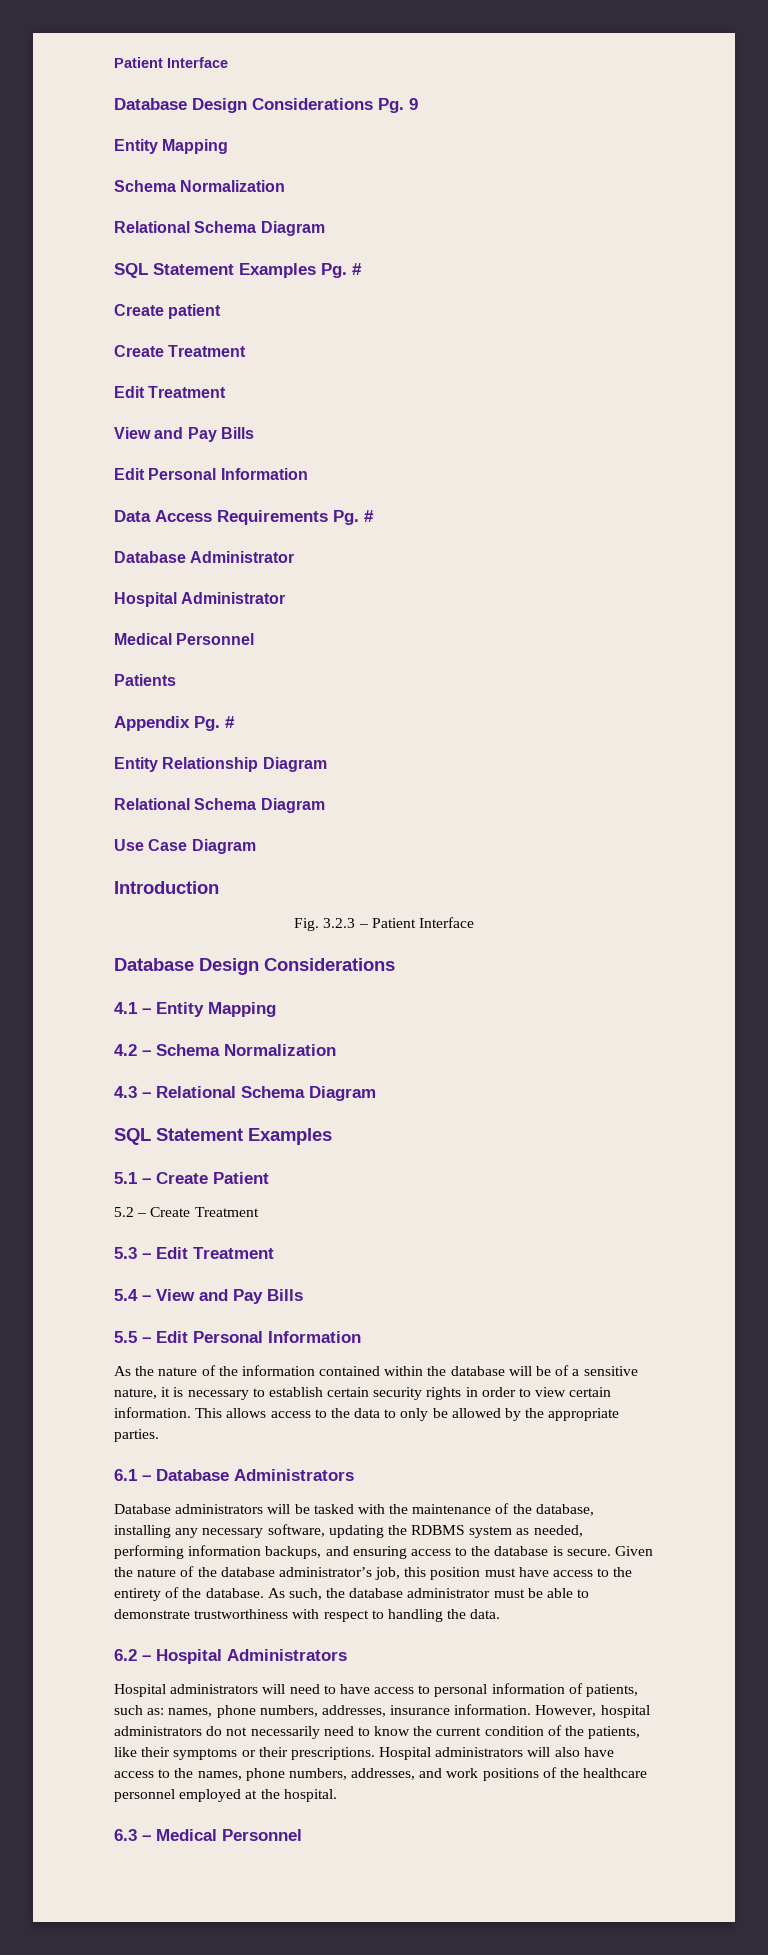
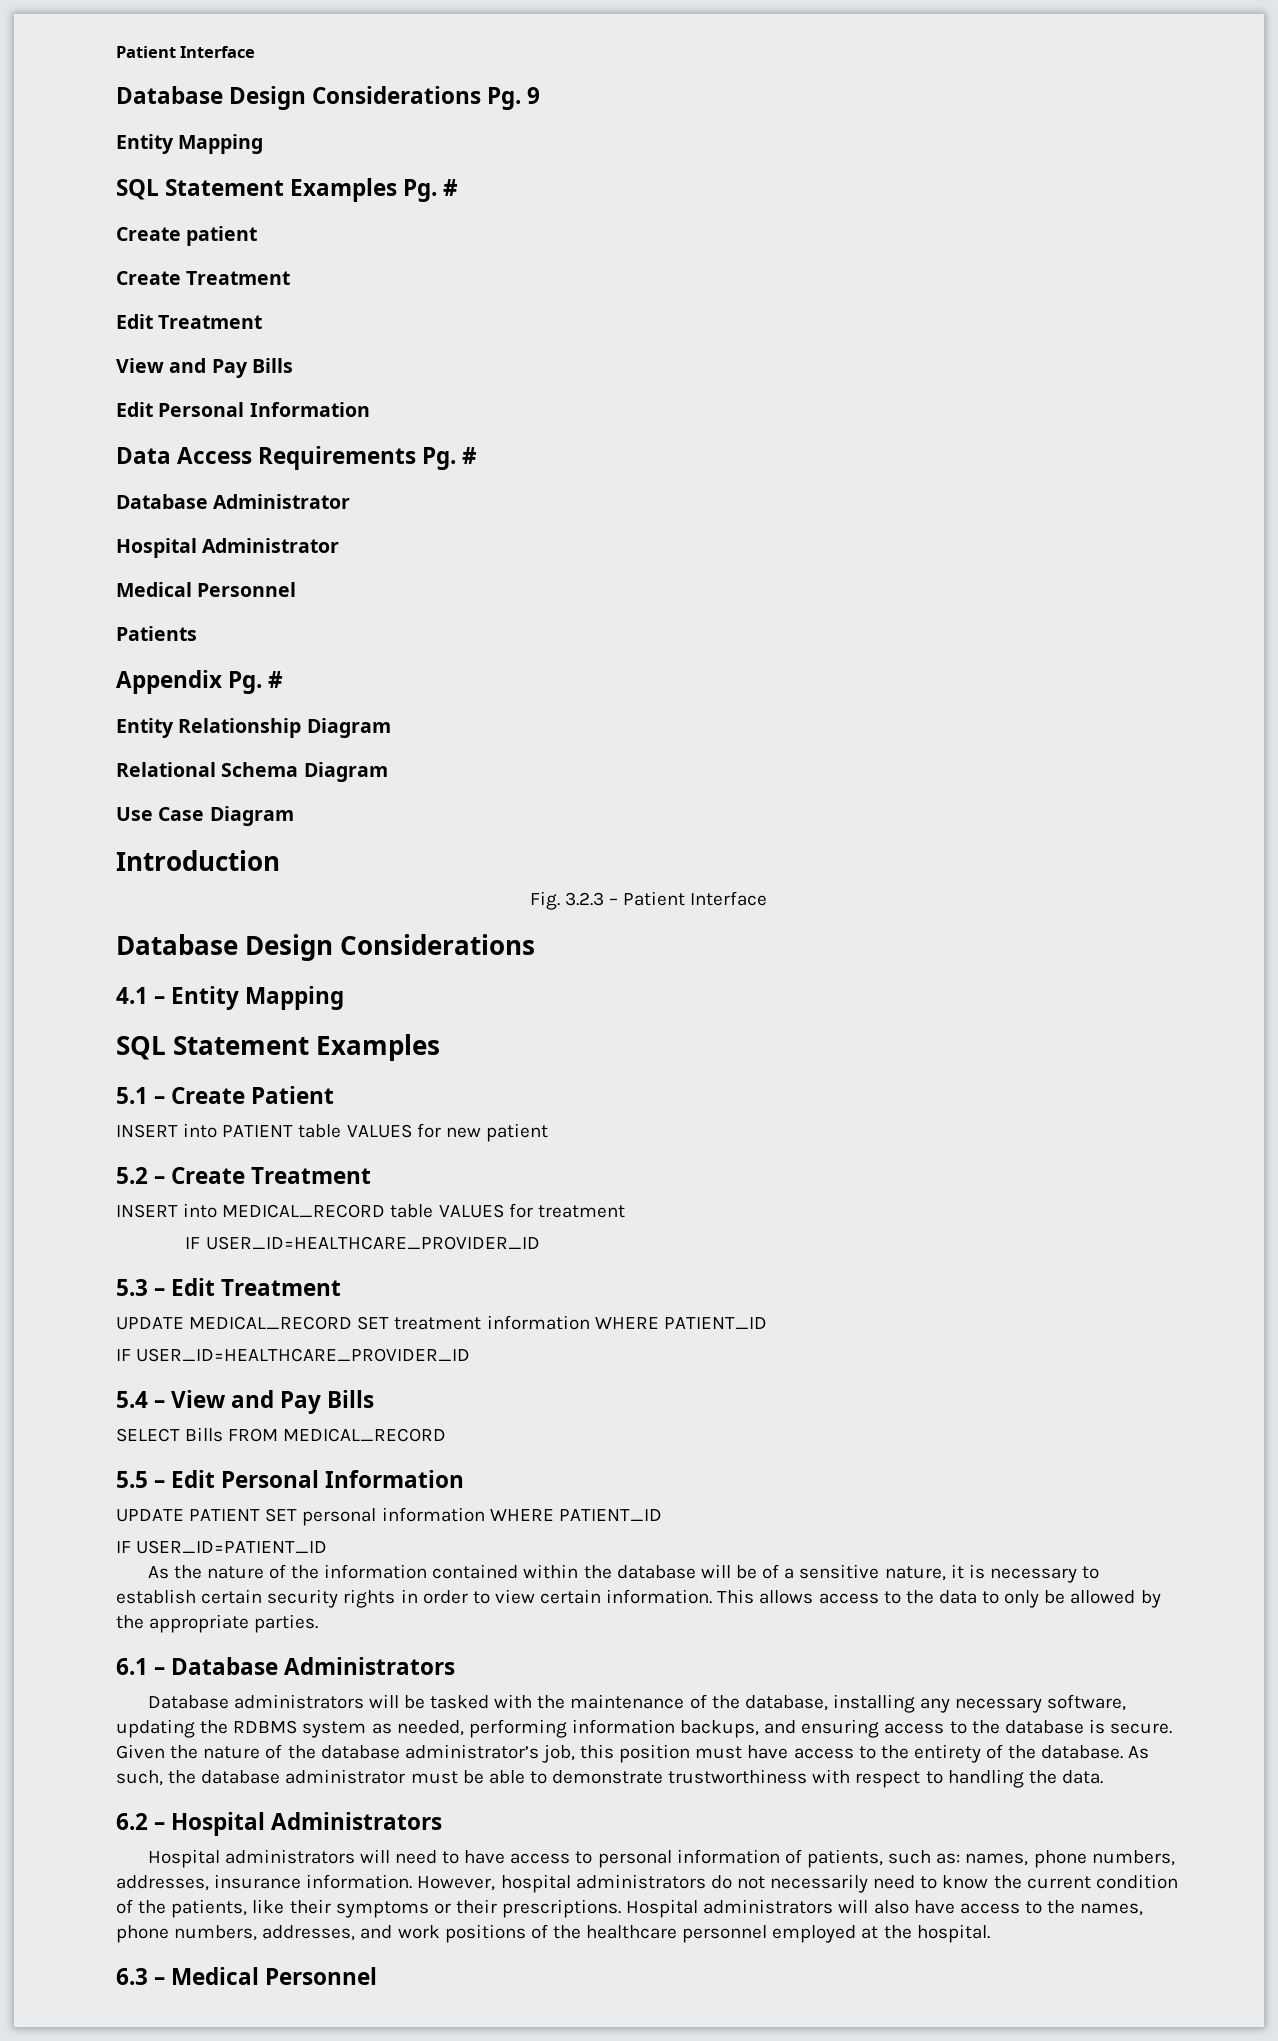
[114,180,286,192] [114,221,325,236] // Schema Normalization // Relational Schema Diagram -> (264, 144) none
[114,1044,336,1056] [114,1086,376,1101] // 4.2 – Schema Normalization // 4.3 – Relational Schema Diagram -> (345, 998) none
[114,1207,259,1217] [114,1247,274,1259] 5.2 – Create Treatment // 5.3 – Edit Treatment -> [116,1123,548,1142] [116,1167,372,1184] [116,1203,625,1218] [185,1236,540,1250] [116,1278,342,1296] [116,1315,767,1330] [116,1348,471,1362] INSERT into PATIENT table VALUES for new patient // 5.2 – Create Treatment // INSERT into MEDICAL_RECORD table VALUES for treatment // IF USER_ID=HEALTHCARE_PROVIDER_ID // 5.3 – Edit Treatment // UPDATE MEDICAL_RECORD SET treatment information WHERE PATIENT_ID // IF USER_ID=HEALTHCARE_PROVIDER_ID
(303, 1295) none -> [116,1427,447,1442] // SELECT Bills FROM MEDICAL_RECORD
(361, 1337) none -> [116,1507,662,1526] [116,1540,328,1554] // UPDATE PATIENT SET personal information WHERE PATIENT_ID // IF USER_ID=PATIENT_ID

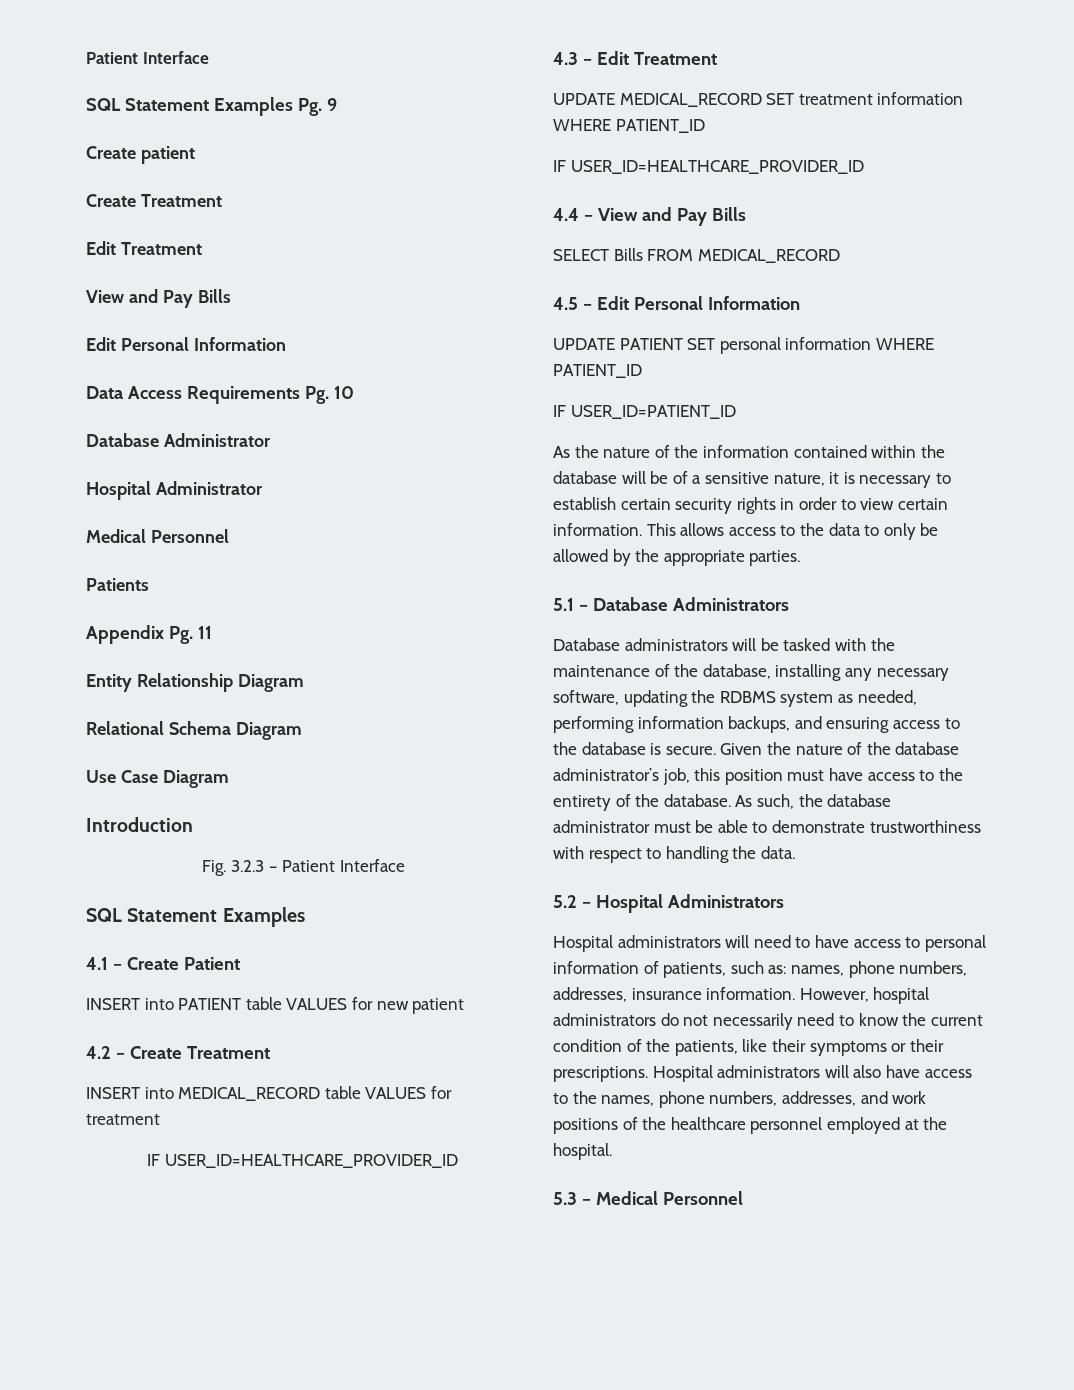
[116,46,256,58] [116,86,541,110] [116,134,264,154] Patient Interface // Database Design Considerations Pg. 9 // Entity Mapping -> [86,51,209,64] Patient Interface
[443,179,459,196] # -> [326,98,337,111] 9
[462,447,478,464] # -> [333,386,354,399] 10
[268,671,284,688] # -> [197,626,212,639] 11
[116,934,536,961] [116,986,345,1010] // Database Design Considerations // 4.1 – Entity Mapping -> (405, 865) none
[116,1087,148,1104] 5.1 -> [86,957,108,970] 4.1
[116,1167,148,1184] 5.2 -> [86,1046,111,1059] 4.2
[116,1279,148,1296] 5.3 -> [553,52,578,65] 4.3
[116,1391,148,1408] 5.4 -> [553,208,579,221] 4.4
[116,1471,148,1488] 5.5 -> [553,297,578,310] 4.5
[116,1658,148,1675] 6.1 -> [553,598,574,611] 5.1
[116,1813,148,1830] 6.2 -> [553,895,577,908] 5.2
[116,1968,148,1985] 6.3 -> [553,1192,577,1205] 5.3

